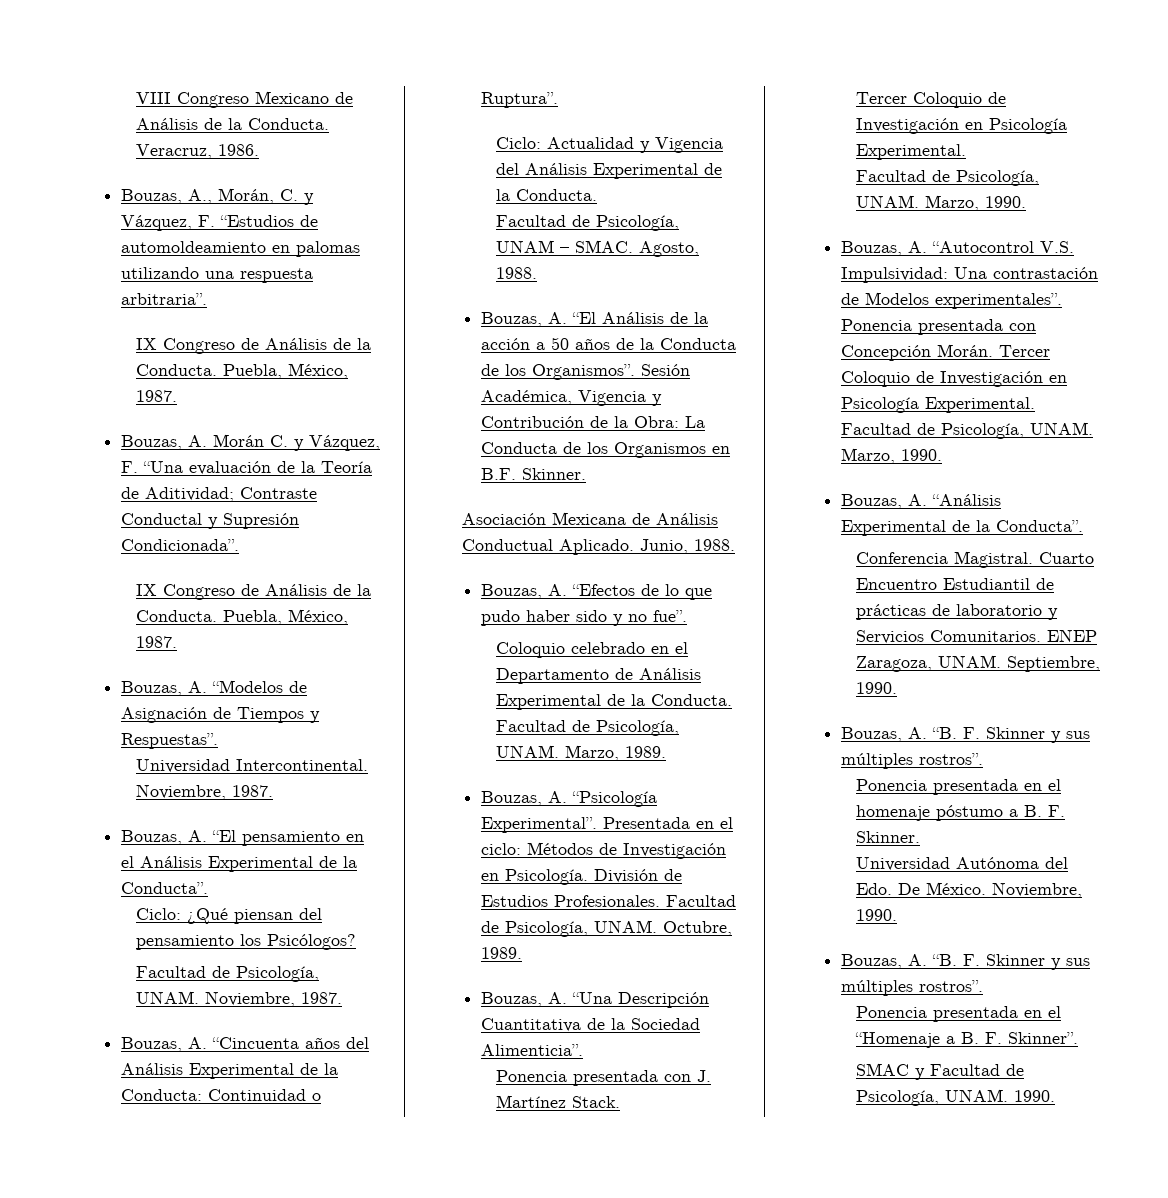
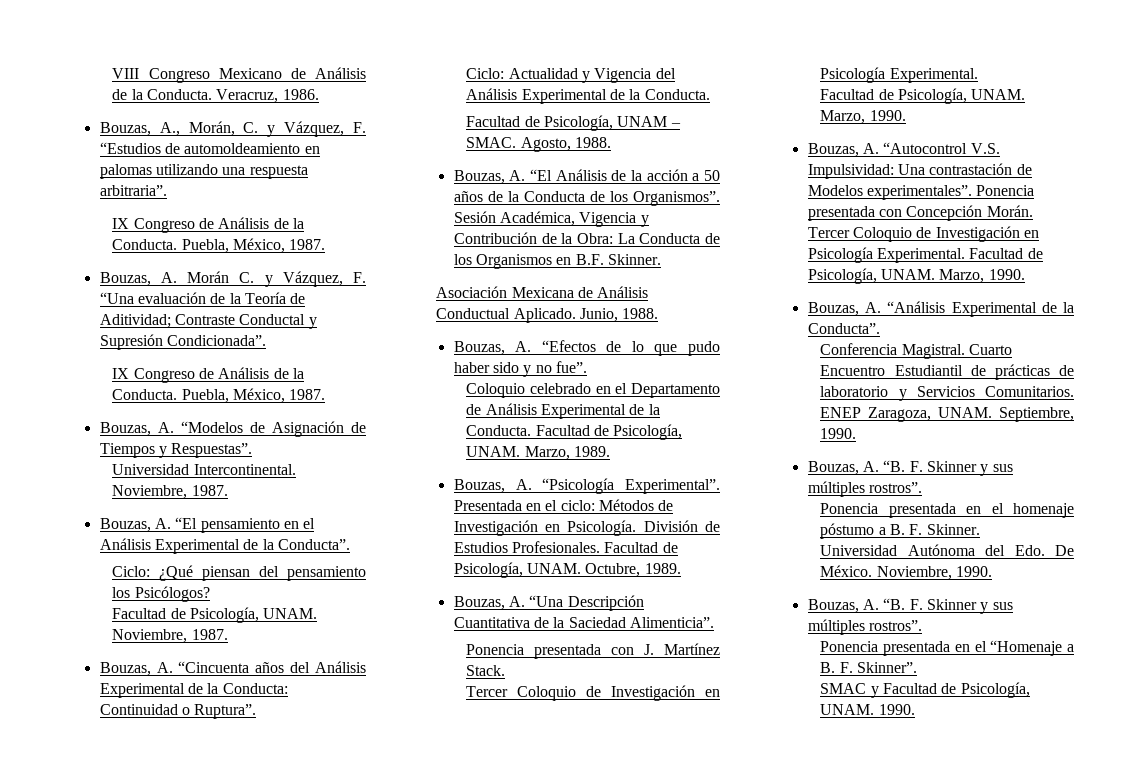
[630,1018,700,1030] Sociedad -> [568,617,626,628] Saciedad

